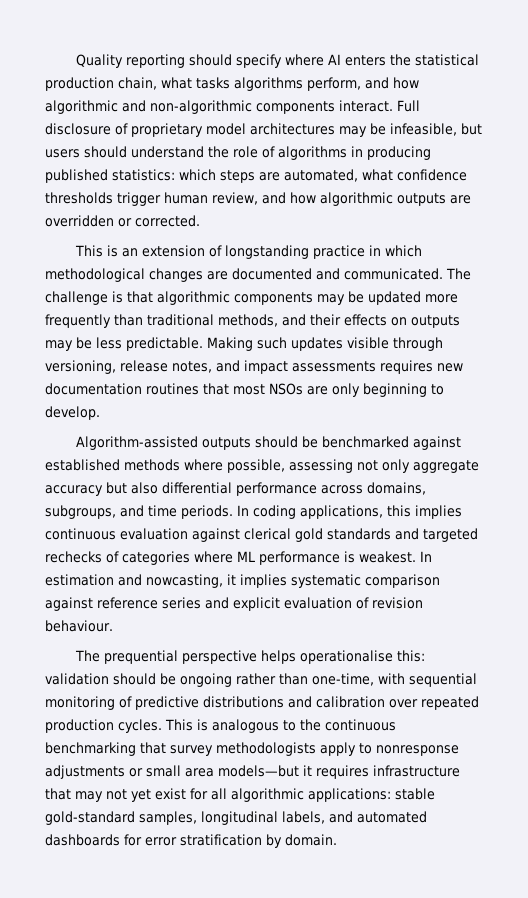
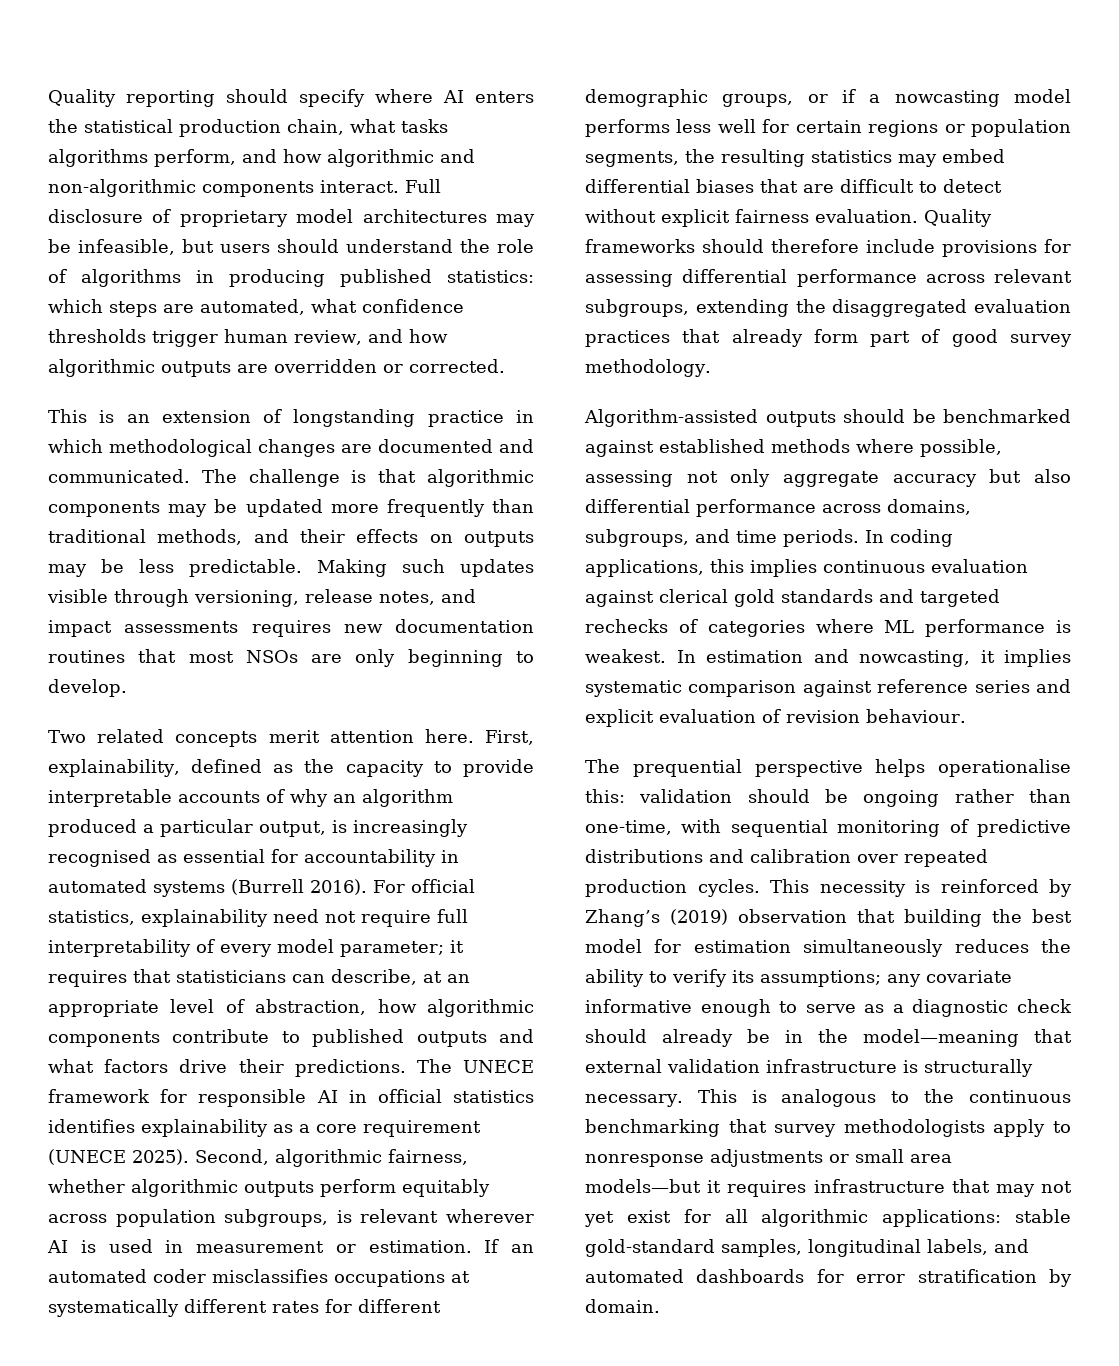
(100, 413) none -> [48,729,534,747] [48,759,534,777] [48,789,453,807] [48,819,468,837] [48,849,459,867] [48,879,475,897] [48,909,468,927] [48,939,464,957] [48,969,470,987] [48,999,534,1017] [48,1029,534,1047] [48,1059,534,1077] [48,1089,535,1107] [48,1119,481,1137] [48,1149,468,1167] [48,1179,490,1197] [48,1209,534,1227] [47,1239,534,1253] [48,1269,470,1287] [48,1299,441,1317] [585,89,1071,107] [585,119,1071,137] [585,149,1005,167] [585,179,1002,193] [585,209,992,227] [585,239,1071,257] [585,269,1072,287] [585,299,1071,317] [585,329,1072,347] [585,359,711,377] // Two related concepts merit attention here. First, explainability, defined as the capacity to provide interpretable accounts of why an algorithm produced a particular output, is increasingly recognised as essential for accountability in automated systems (Burrell 2016). For official statistics, explainability need not require full interpretability of every model parameter; it requires that statisticians can describe, at an appropriate level of abstraction, how algorithmic components contribute to published outputs and what factors drive their predictions. The UNECE framework for responsible AI in official statistics identifies explainability as a core requirement (UNECE 2025). Second, algorithmic fairness, whether algorithmic outputs perform equitably across population subgroups, is relevant wherever AI is used in measurement or estimation. If an automated coder misclassifies occupations at systematically different rates for different demographic groups, or if a nowcasting model performs less well for certain regions or population segments, the resulting statistics may embed differential biases that are difficult to detect without explicit fairness evaluation. Quality frameworks should therefore include provisions for assessing differential performance across relevant subgroups, extending the disaggregated evaluation practices that already form part of good survey methodology.
(193, 725) none -> [819,879,1072,897] [585,909,1072,927] [585,939,1071,957] [585,969,1012,987] [585,999,1072,1017] [585,1029,1072,1047] [585,1059,1033,1077] [585,1089,737,1107] necessity is reinforced by Zhang’s (2019) observation that building the best model for estimation simultaneously reduces the ability to verify its assumptions; any covariate informative enough to serve as a diagnostic check should already be in the model—meaning that external validation infrastructure is structurally necessary. This

